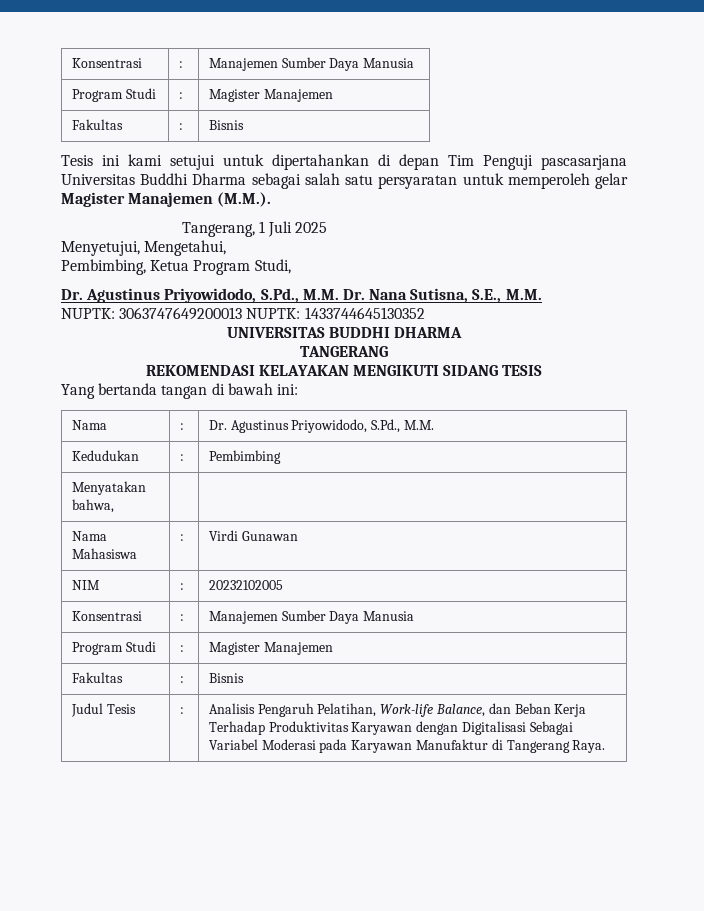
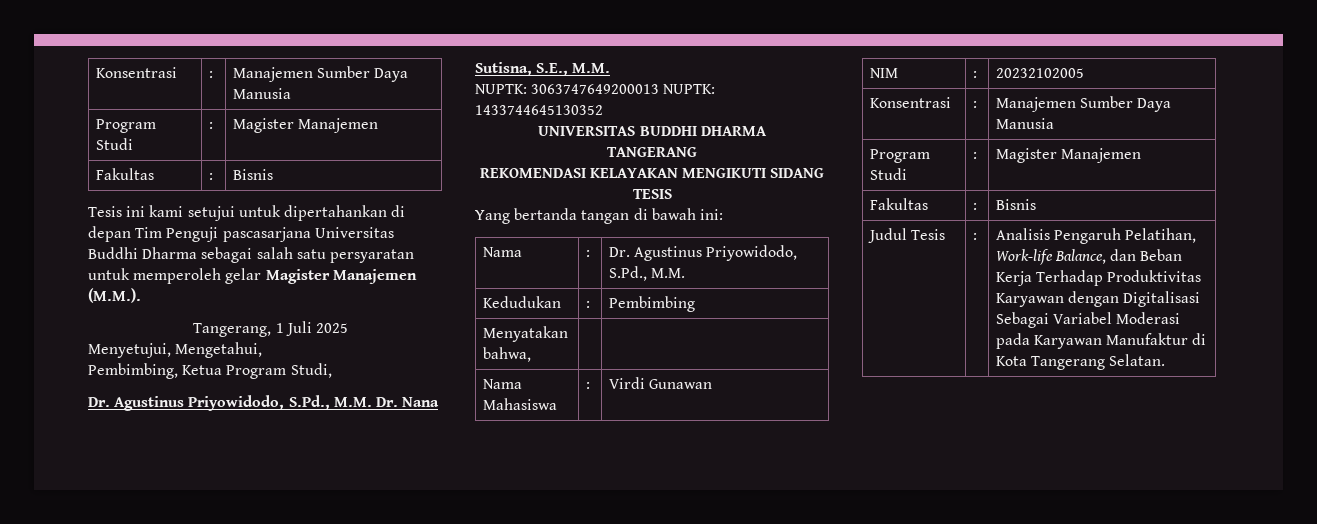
[506,740,606,753] Tangerang Raya. -> [995,354,1166,370] Kota Tangerang Selatan.

